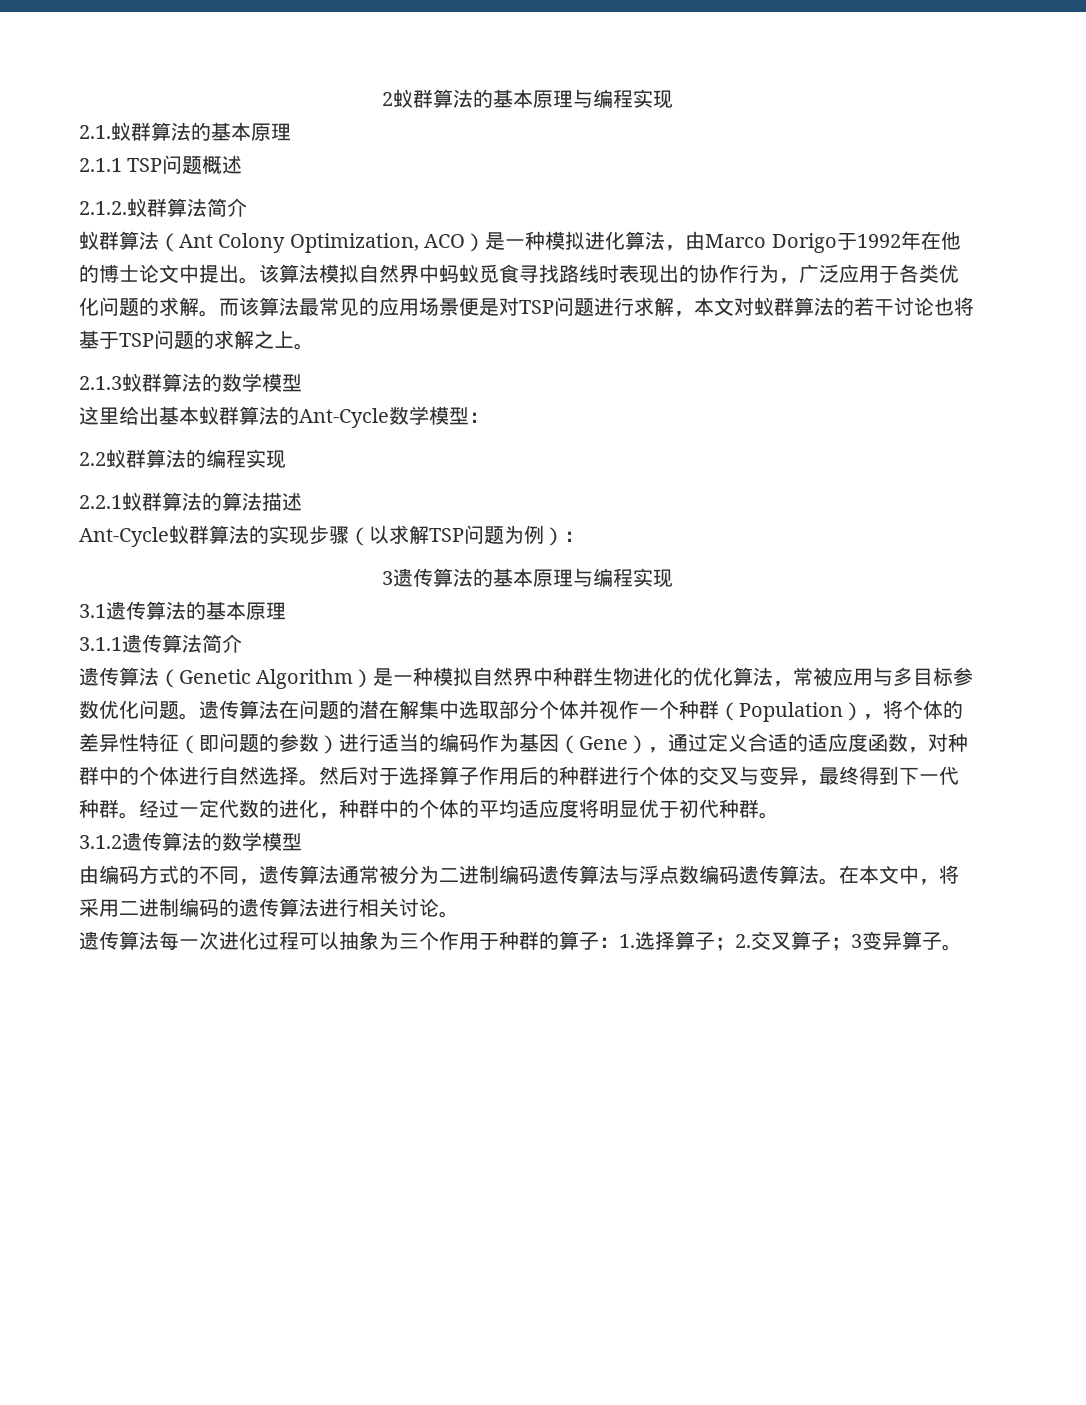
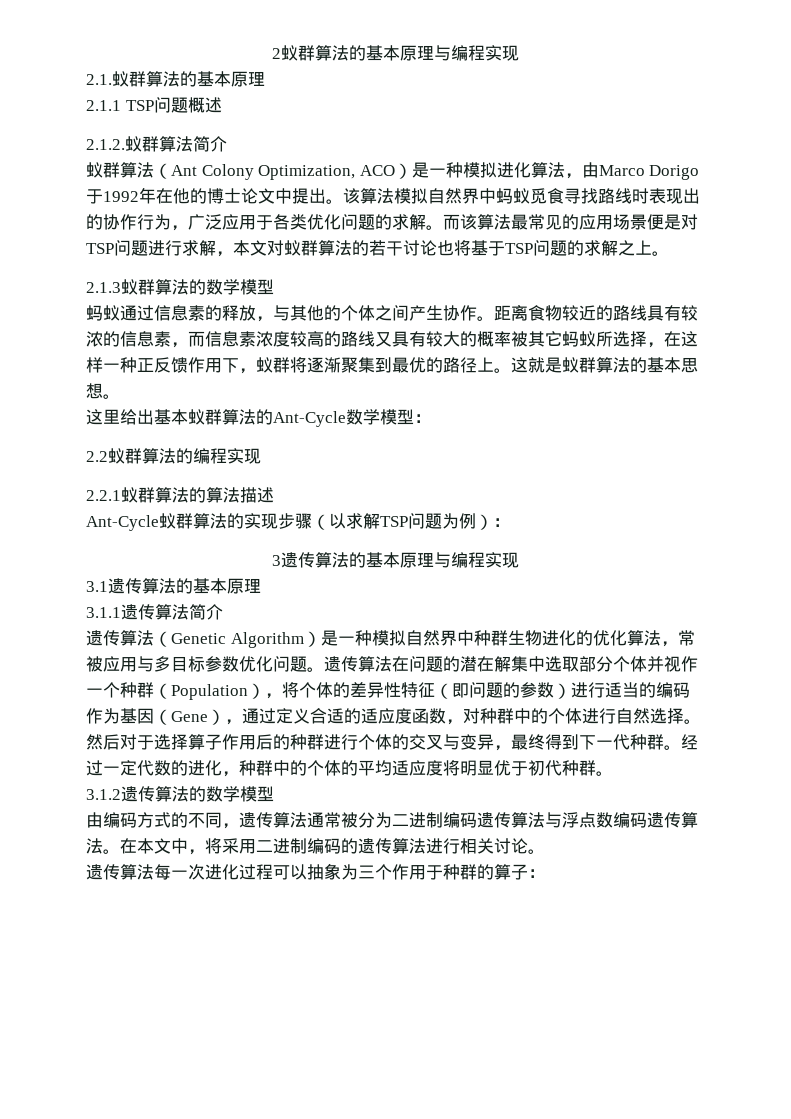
(302, 383) none -> [86,305,698,322] [86,331,698,348] [86,357,698,374] [86,383,120,399] // 蚂蚁通过信息素的释放，与其他的个体之间产生协作。距离食物较近的路线具有较浓的信息素，而信息素浓度较高的路线又具有较大的概率被其它蚂蚁所选择，在这样一种正反馈作用下，蚁群将逐渐聚集到最优的路径上。这就是蚁群算法的基本思想。
[619,931,962,951] 1.选择算子；2.交叉算子；3变异算子。 -> (545, 873) none

